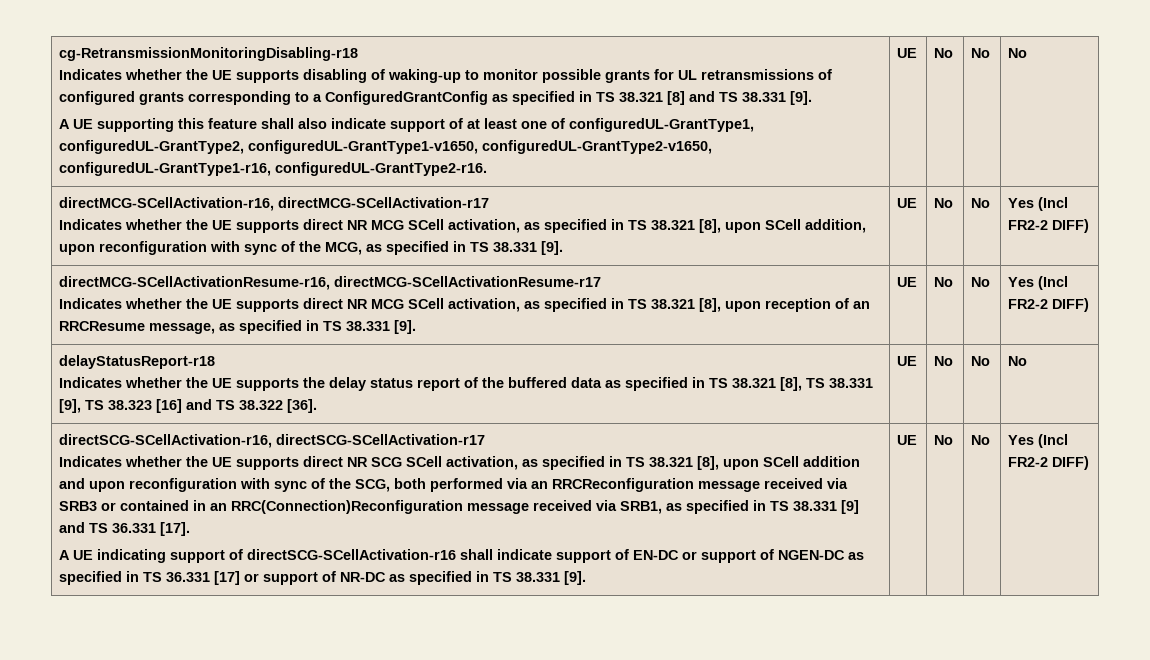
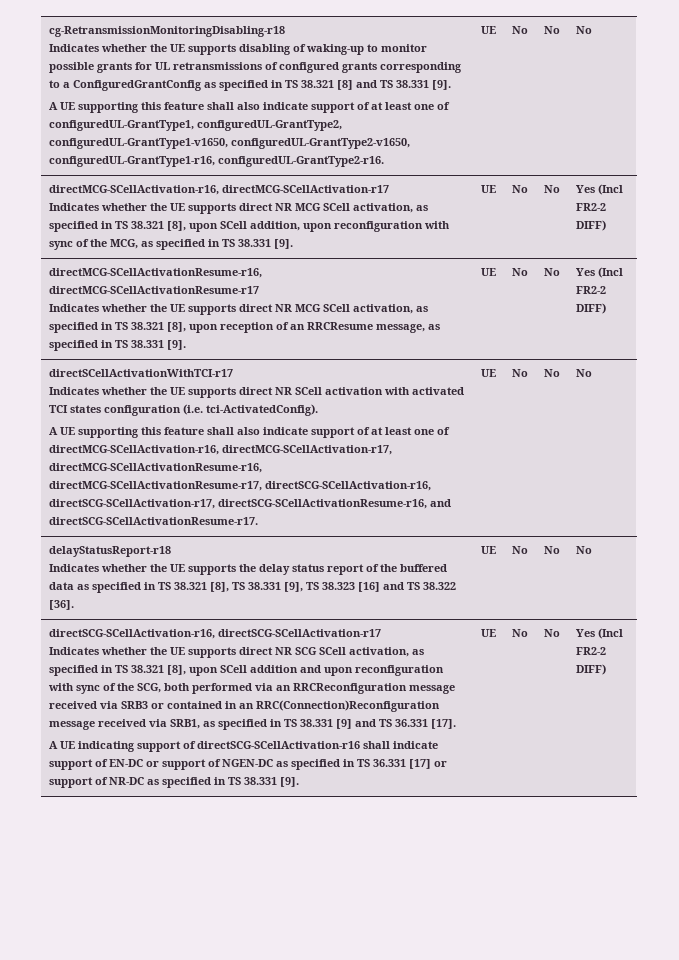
(1090, 305) none -> [48,369,233,377] [48,387,464,398] [48,404,318,416] [48,427,450,438] [48,445,392,455] [48,463,262,473] [48,481,431,491] [48,499,451,509] [48,517,258,525] [480,369,496,377] [511,369,528,377] [543,369,560,377] [575,369,592,377] // directSCellActivationWithTCI-r17 // Indicates whether the UE supports direct NR SCell activation with activated TCI states configuration (i.e. tci-ActivatedConfig). // A UE supporting this feature shall also indicate support of at least one of directMCG-SCellActivation-r16, directMCG-SCellActivation-r17, directMCG-SCellActivationResume-r16, directMCG-SCellActivationResume-r17, directSCG-SCellActivation-r16, directSCG-SCellActivation-r17, directSCG-SCellActivationResume-r16, and directSCG-SCellActivationResume-r17. | UE | No | No | No

